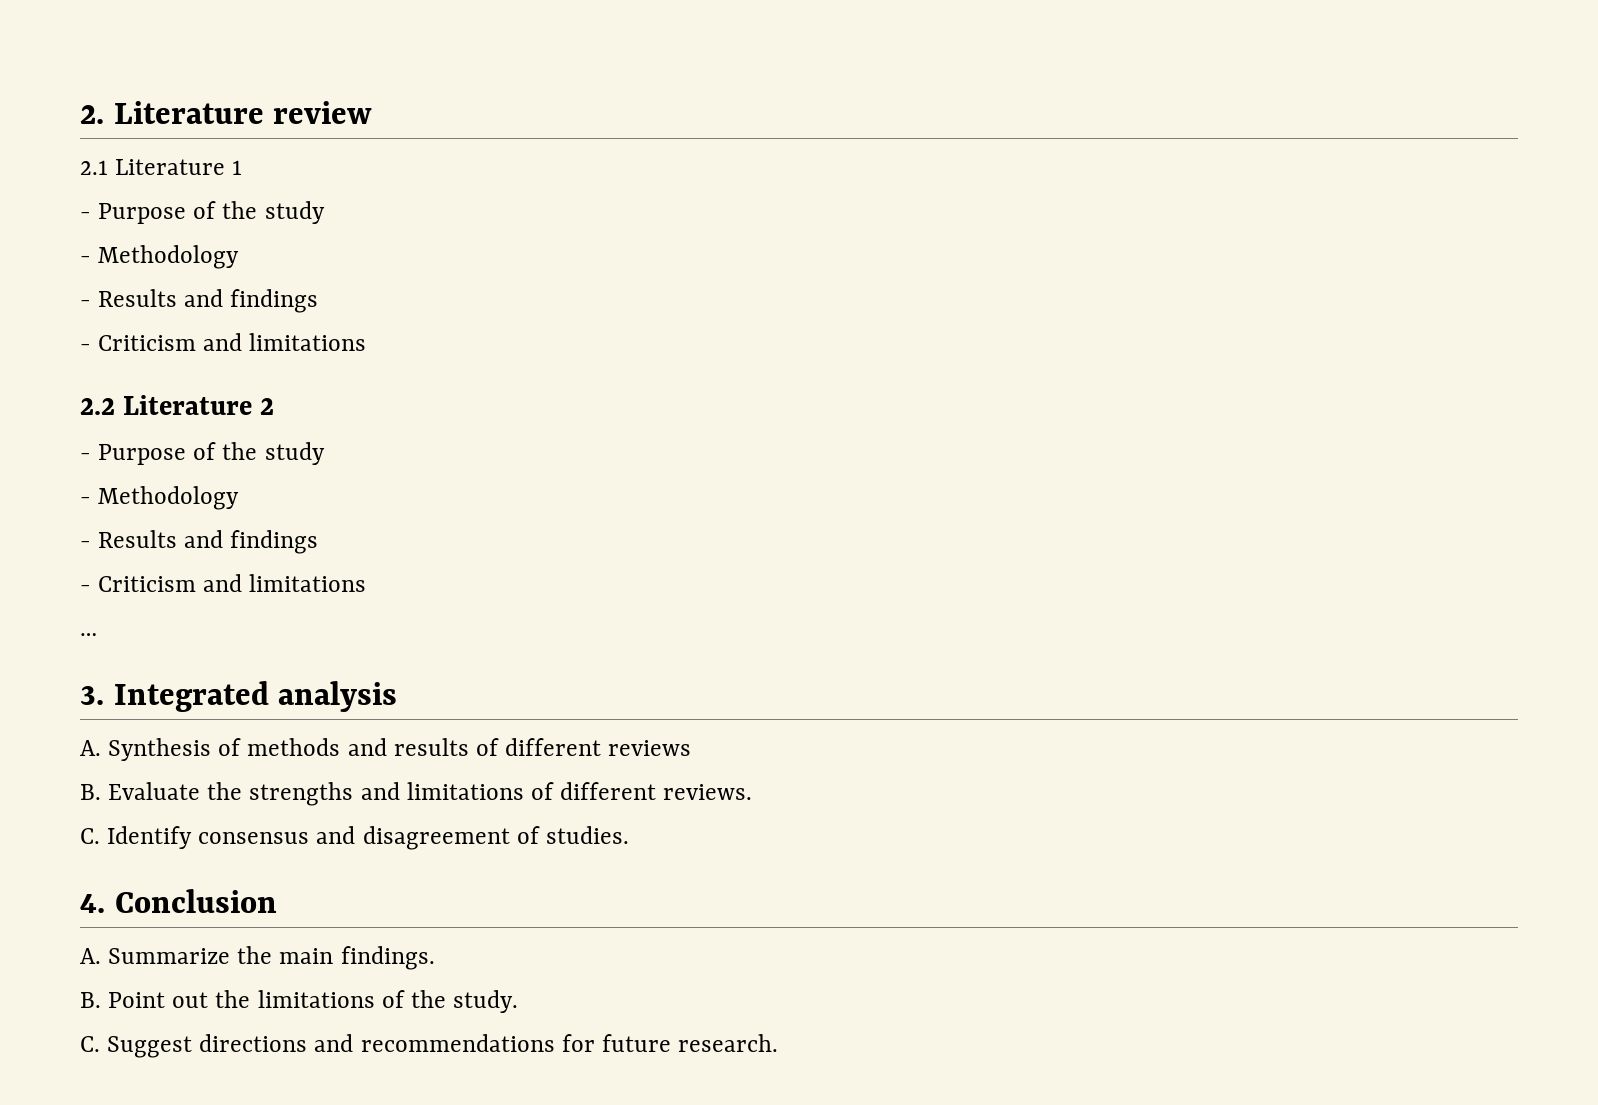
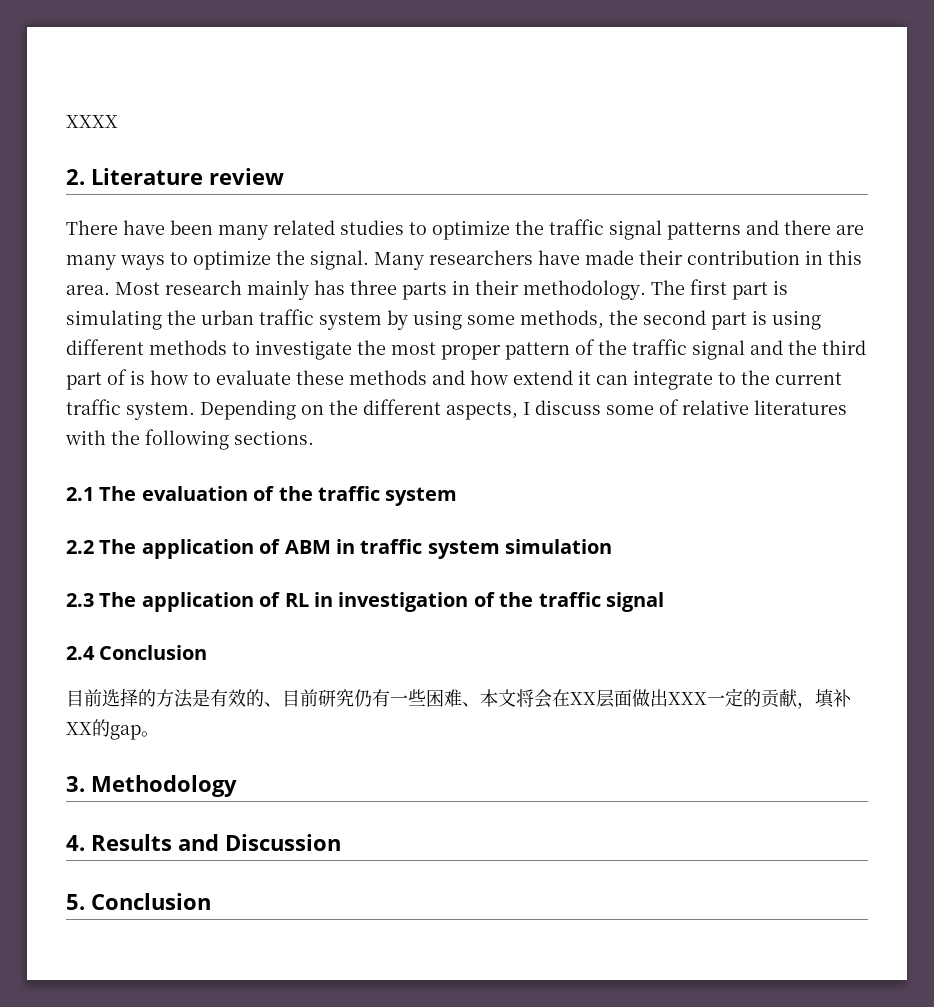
(80, 114) none -> [66,115,118,128] XXXX //
[80,159,243,175] [80,201,325,224] [80,245,240,269] [80,289,319,313] [80,333,367,351] [80,395,275,415] [80,442,325,465] [80,486,240,510] [80,530,319,554] [80,574,367,592] [80,633,97,636] [80,681,398,712] [80,738,692,761] [80,782,753,806] [80,826,629,850] [80,889,277,913] [80,946,435,970] [80,990,519,1013] [80,1034,779,1058] 2.1 Literature 1 // - Purpose of the study // - Methodology // - Results and findings // - Criticism and limitations // 2.2 Literature 2 // - Purpose of the study // - Methodology // - Results and findings // - Criticism and limitations // … // 3. Integrated analysis // A. Synthesis of methods and results of different reviews // B. Evaluate the strengths and limitations of different reviews. // C. Identify consensus and disagreement of studies. // 4. Conclusion // A. Summarize the main findings. // B. Point out the limitations of the study. // C. Suggest directions and recommendations for future research. -> [66,219,864,240] [66,250,862,270] [66,279,788,300] [66,309,821,330] [66,339,866,360] [66,369,842,390] [66,399,847,420] [65,429,314,450] [66,486,458,506] [66,539,613,559] [66,592,664,612] [66,645,208,660] [66,688,851,709] [66,719,159,740] [66,775,237,797] [66,834,341,851] [66,893,211,910] There have been many related studies to optimize the traffic signal patterns and there are many ways to optimize the signal. Many researchers have made their contribution in this area. Most research mainly has three parts in their methodology. The first part is simulating the urban traffic system by using some methods, the second part is using different methods to investigate the most proper pattern of the traffic signal and the third part of is how to evaluate these methods and how extend it can integrate to the current traffic system. Depending on the different aspects, I discuss some of relative literatures with the following sections. // 2.1 The evaluation of the traffic system // 2.2 The application of ABM in traffic system simulation // 2.3 The application of RL in investigation of the traffic signal // 2.4 Conclusion // 目前选择的方法是有效的、目前研究仍有一些困难、本文将会在XX层面做出XXX一定的贡献，填补XX的gap。 // 3. Methodology // 4. Results and Discussion // 5. Conclusion

